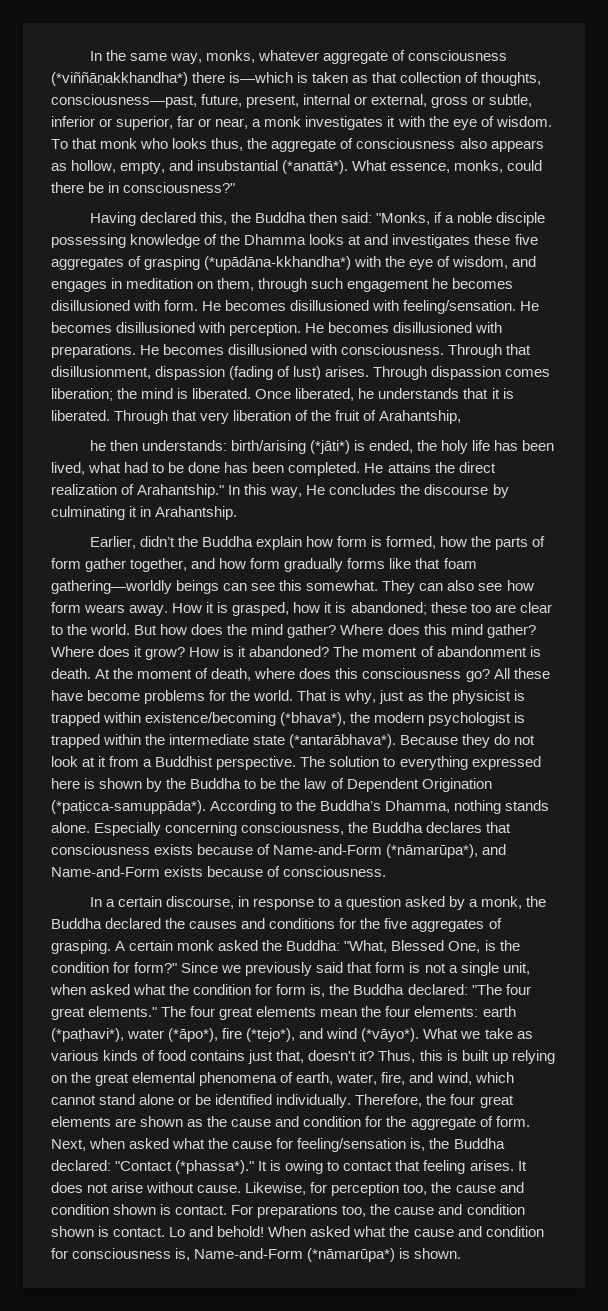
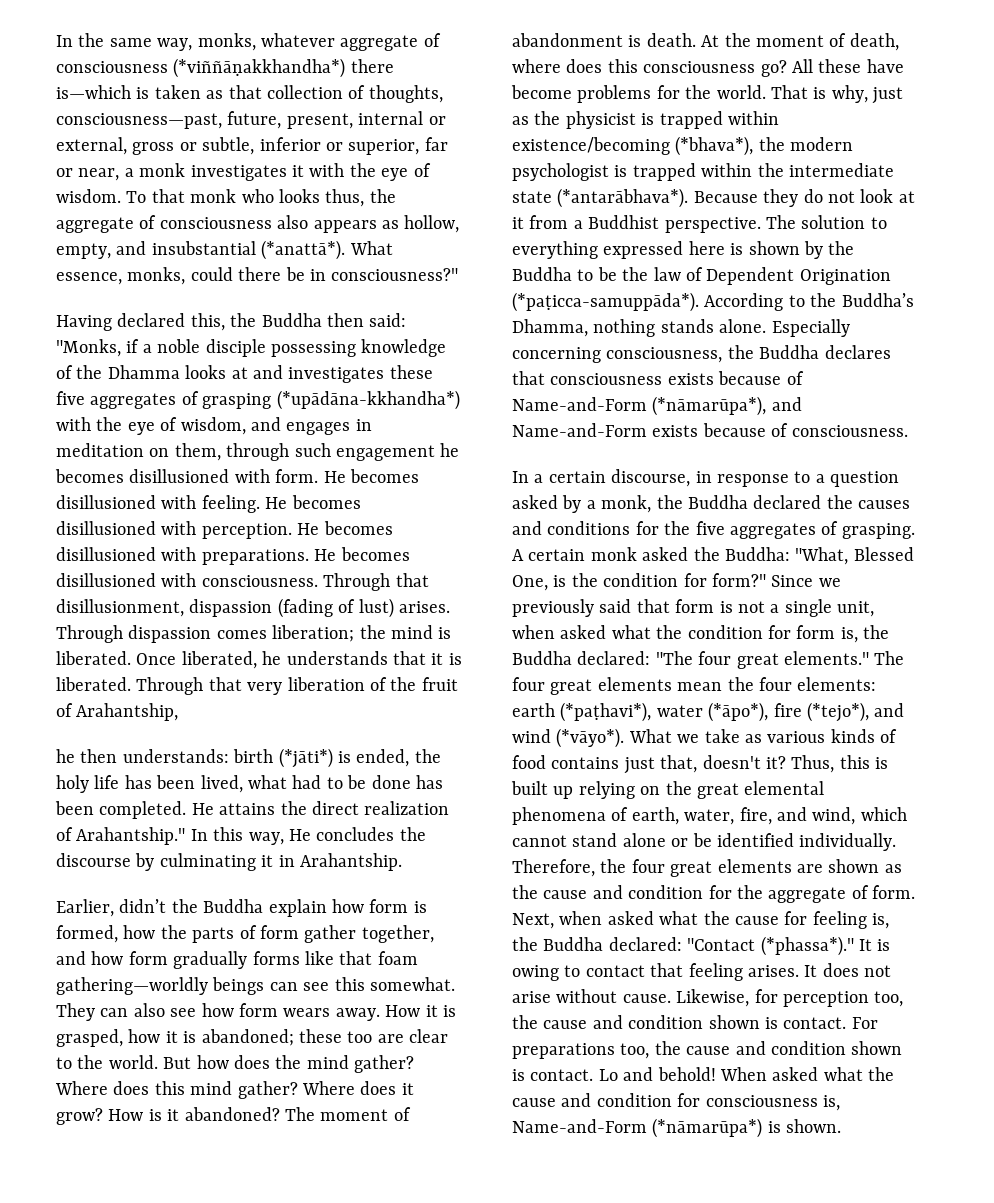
[403,300,517,314] feeling/sensation. -> [201,495,260,513] feeling.
[230,440,306,454] birth/arising -> [233,749,274,763] birth
[297,1138,407,1152] feeling/sensation -> [812,911,867,929] feeling

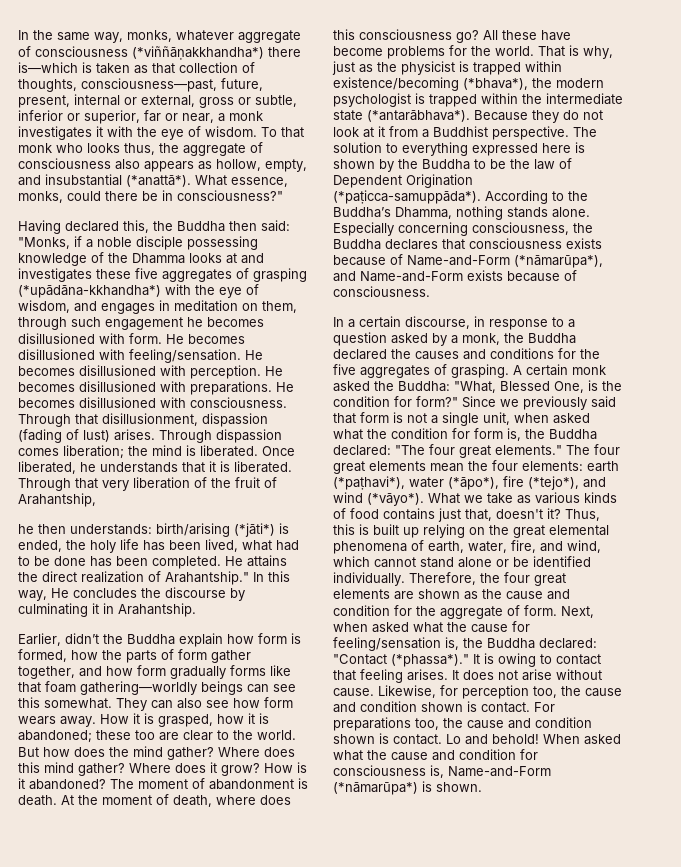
[201,495,260,513] feeling. -> [129,349,241,363] feeling/sensation.
[233,749,274,763] birth -> [156,523,230,537] birth/arising
[812,911,867,929] feeling -> [333,637,441,651] feeling/sensation

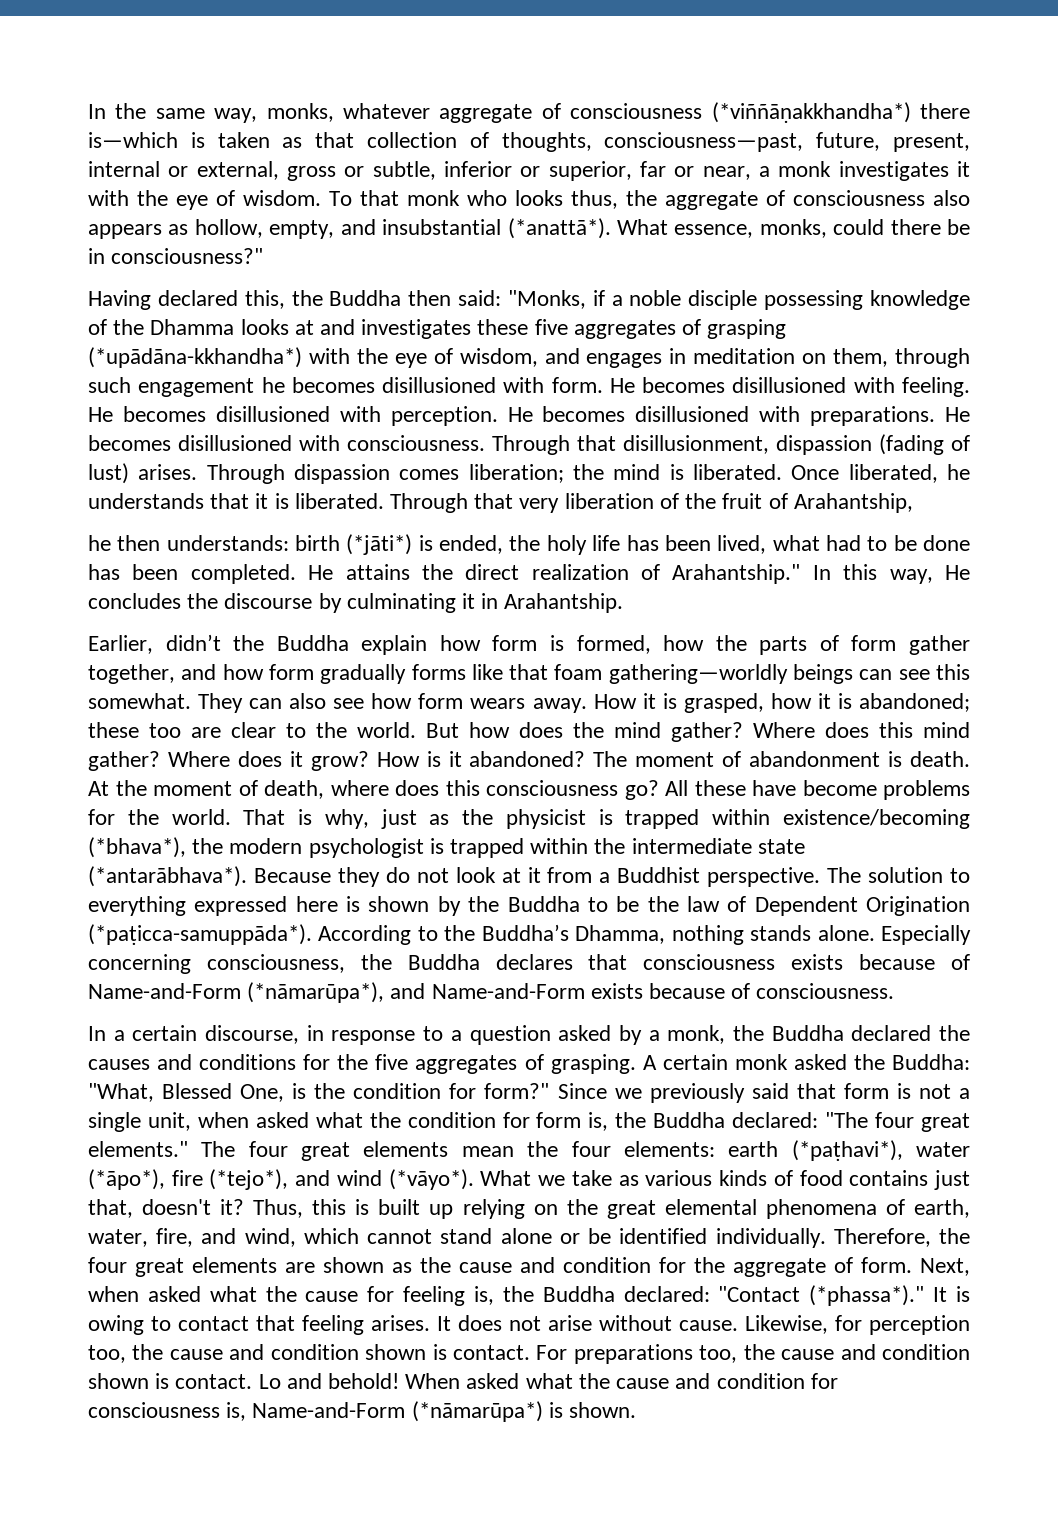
[129,349,241,363] feeling/sensation. -> [901,377,970,397] feeling.
[156,523,230,537] birth/arising -> [295,535,341,551] birth
[333,637,441,651] feeling/sensation -> [403,1286,466,1306] feeling

